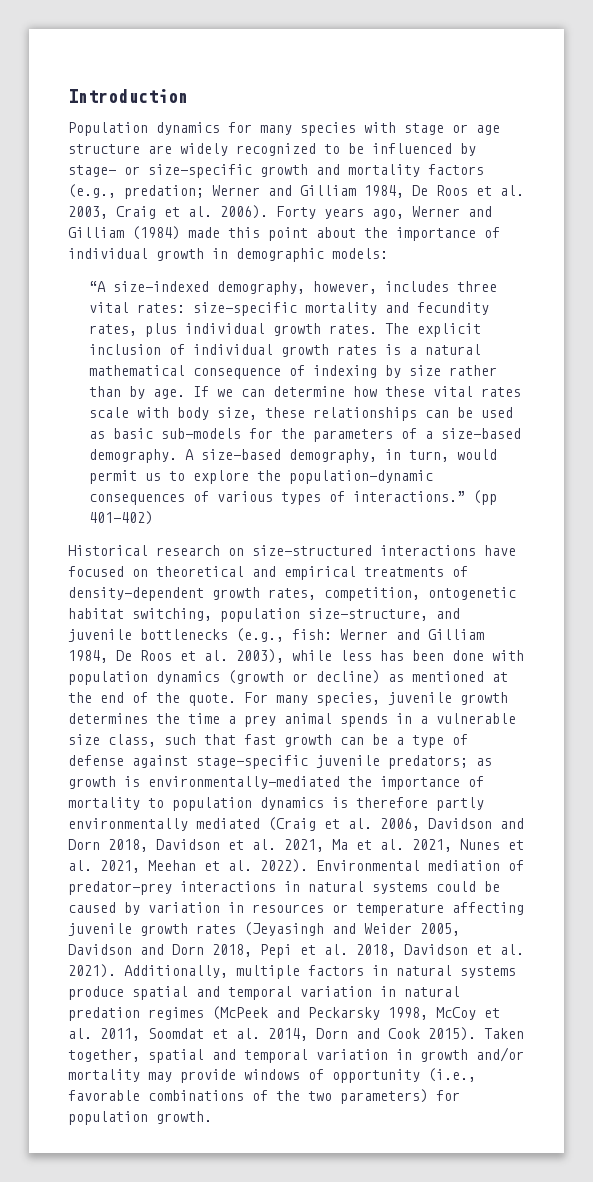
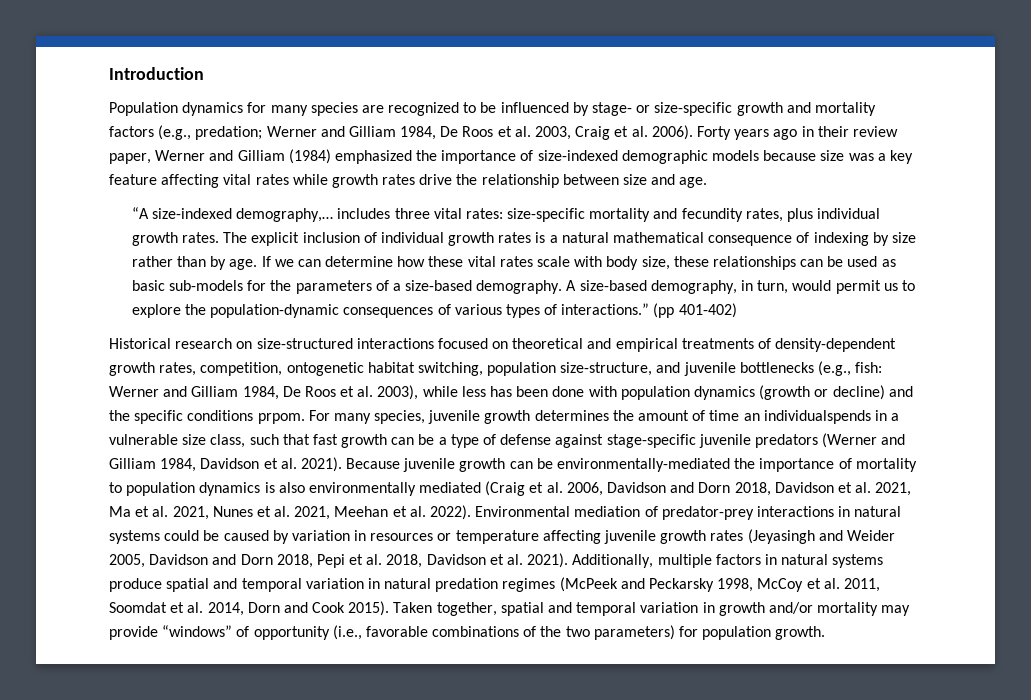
[364,122,500,135] [68,143,228,156] with stage or age structure are widely -> [361,105,384,113] are
[372,206,492,219] [68,226,500,241] [68,248,388,262] ago, Werner and Gilliam (1984) made this point about the importance of individual growth in demographic models: -> [773,126,898,140] [109,149,913,164] [109,174,708,188] ago in their review paper, Werner and Gilliam (1984) emphasized the importance of size-indexed demographic models because size was a key feature affecting vital rates while growth rates drive the relationship between size and age.
[216,281,377,295] demography, however, -> [236,208,334,222] demography,…
[484,545,516,556] have -> (434, 343) none
[388,671,508,682] [68,692,236,706] as mentioned at the end of the quote. -> [888,386,913,397] [109,410,305,424] and the specific conditions prpom.
[188,713,388,727] time a prey animal spends -> [638,410,871,424] amount of time an individualspends
[388,755,492,769] [68,776,140,789] predators; as growth is -> [754,433,906,448] [109,457,553,472] predators (Werner and Gilliam 1984, Davidson et al. 2021). Because juvenile growth can be
[356,797,484,811] therefore partly -> [278,482,305,493] also
[244,1069,300,1080] windows -> [162,625,233,637] “windows”

